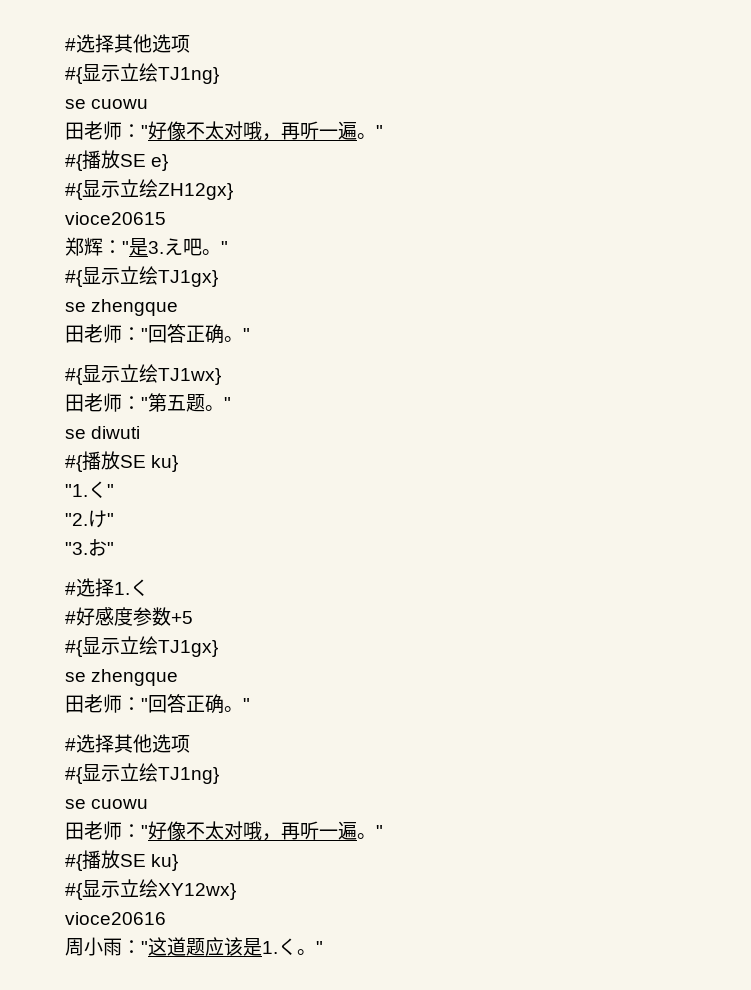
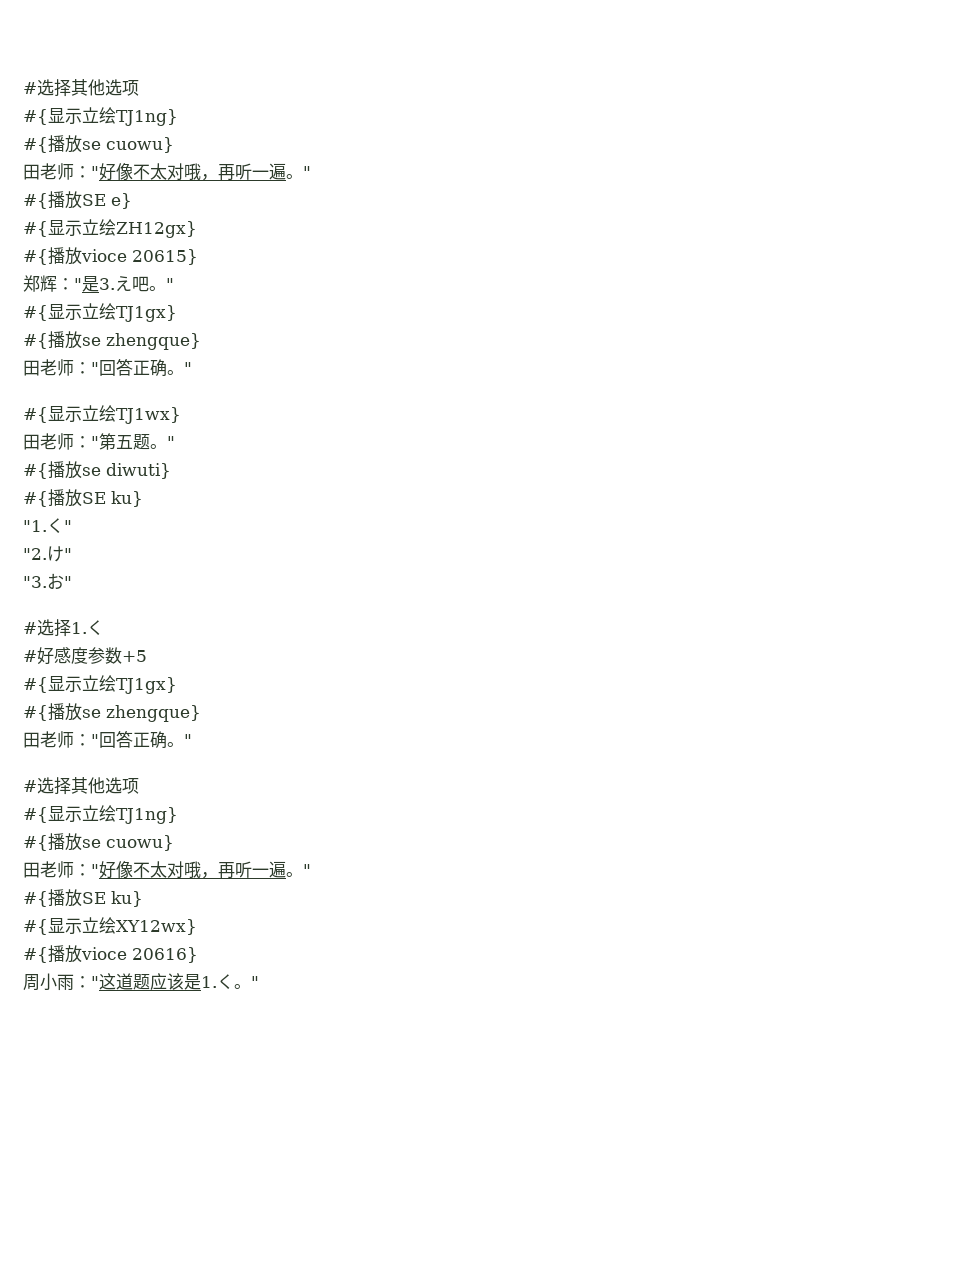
[65,34,190,53] [65,63,219,84] [65,99,149,109] #选择其他选项 // #{显示立绘TJ1ng} // se cuowu -> [23,79,139,97] [23,107,178,126] [23,135,174,153] #选择其他选项 // #{显示立绘TJ1ng} // #{播放se cuowu}
[65,212,166,225] vioce20615 -> [23,247,198,265] #{播放vioce 20615}
[65,299,179,316] se zhengque -> [23,331,201,350] #{播放se zhengque}
[65,426,141,439] se diwuti -> [23,461,171,479] #{播放se diwuti}
[65,669,179,686] se zhengque -> [23,703,201,722] #{播放se zhengque}
[65,799,149,809] se cuowu -> [23,833,174,851] #{播放se cuowu}
[65,912,166,925] vioce20616 -> [23,945,198,963] #{播放vioce 20616}

